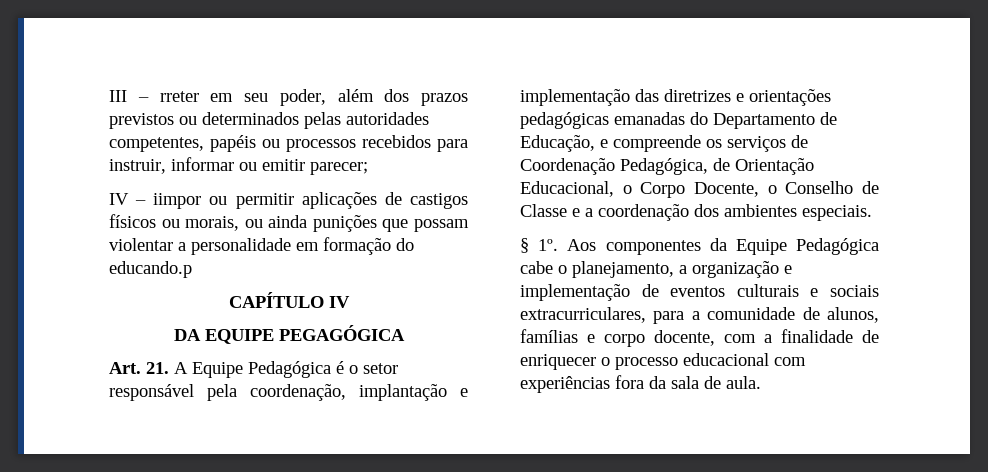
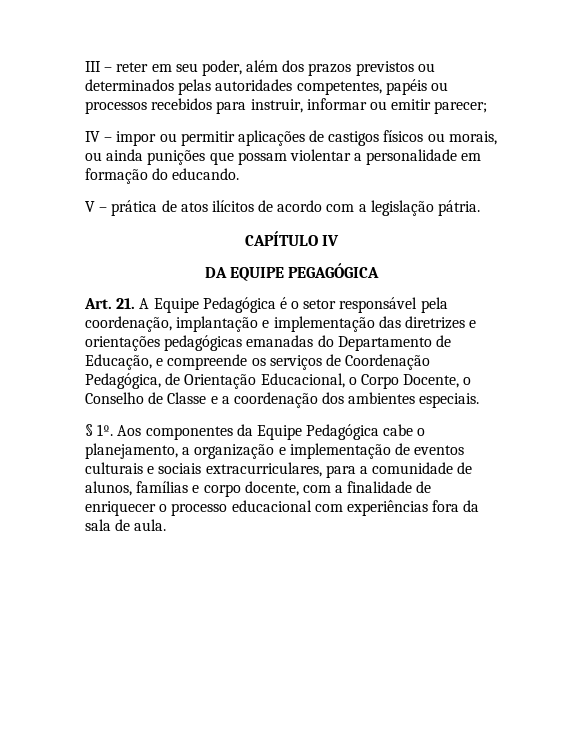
[159,91,199,102] rreter -> [116,62,149,72] reter
[153,193,202,209] iimpor -> [116,131,157,146] impor
[109,261,192,278] educando.p -> [172,168,240,180] [85,200,481,216] educando. // V – prática de atos ilícitos de acordo com a legislação pátria.

